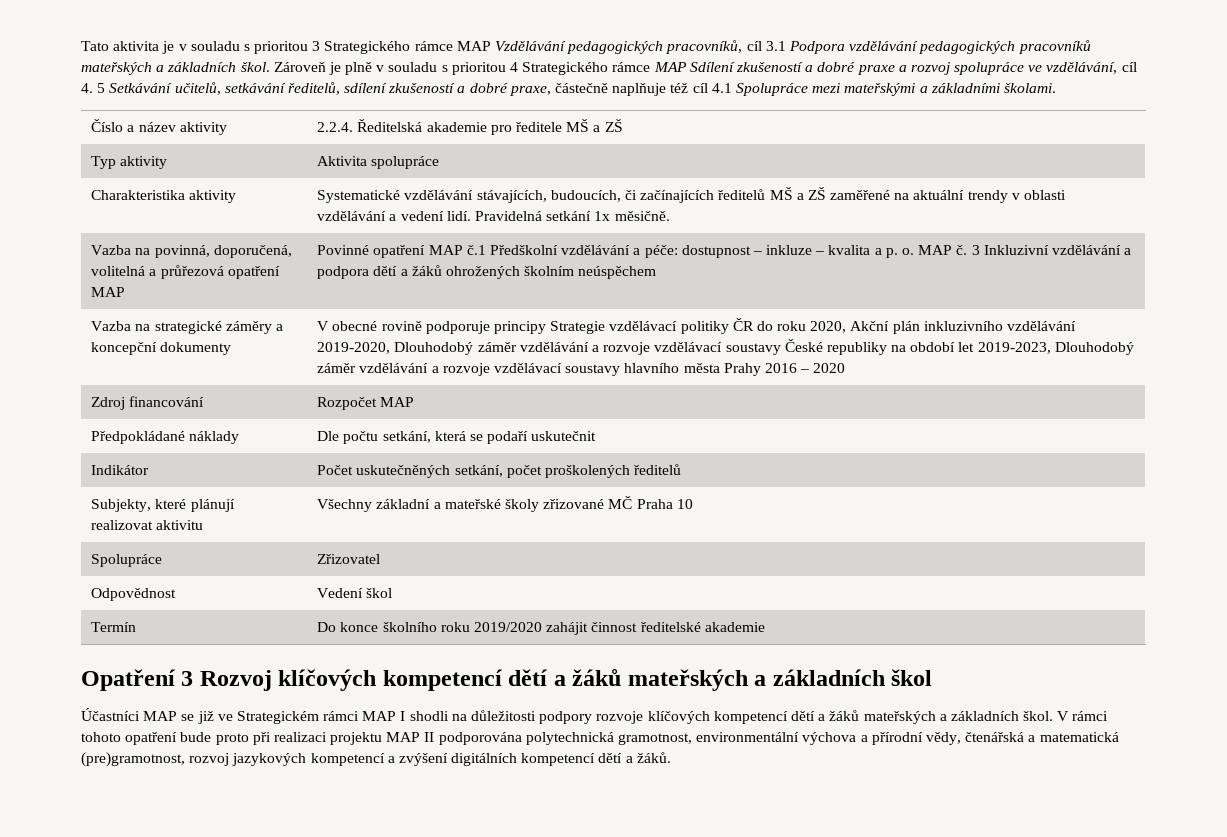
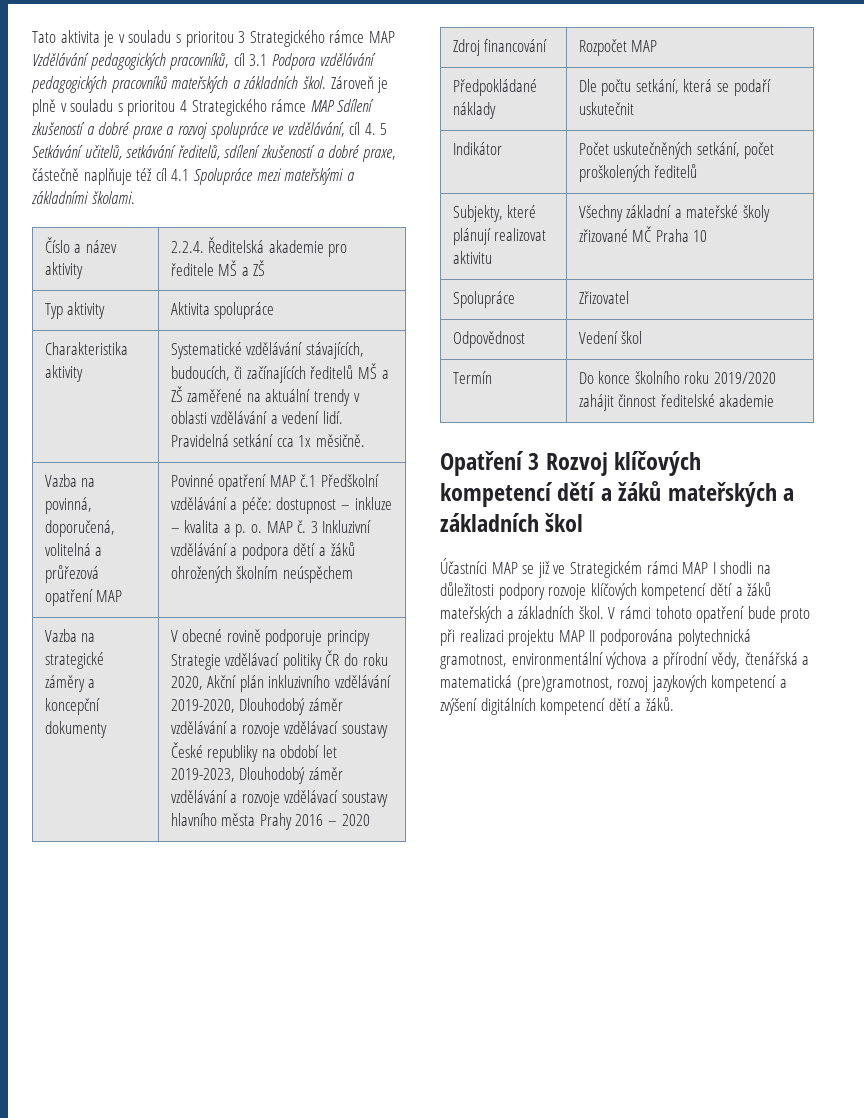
(592, 216) none -> [276,438,294,447] cca

